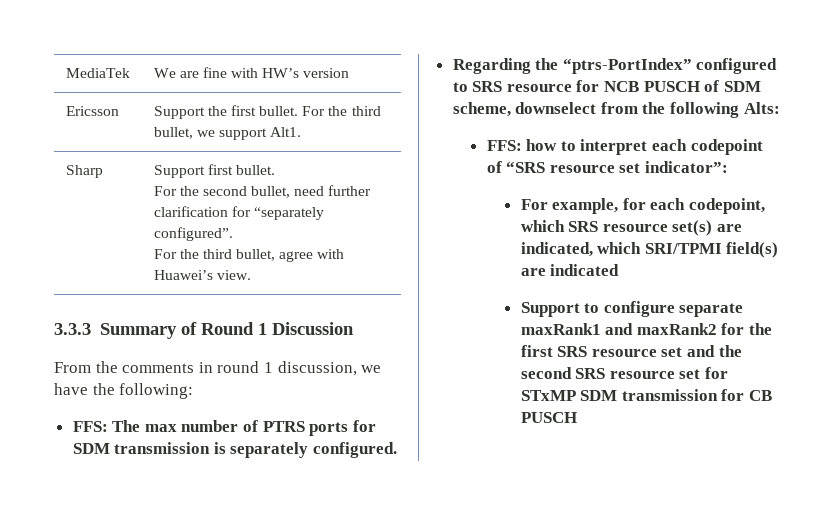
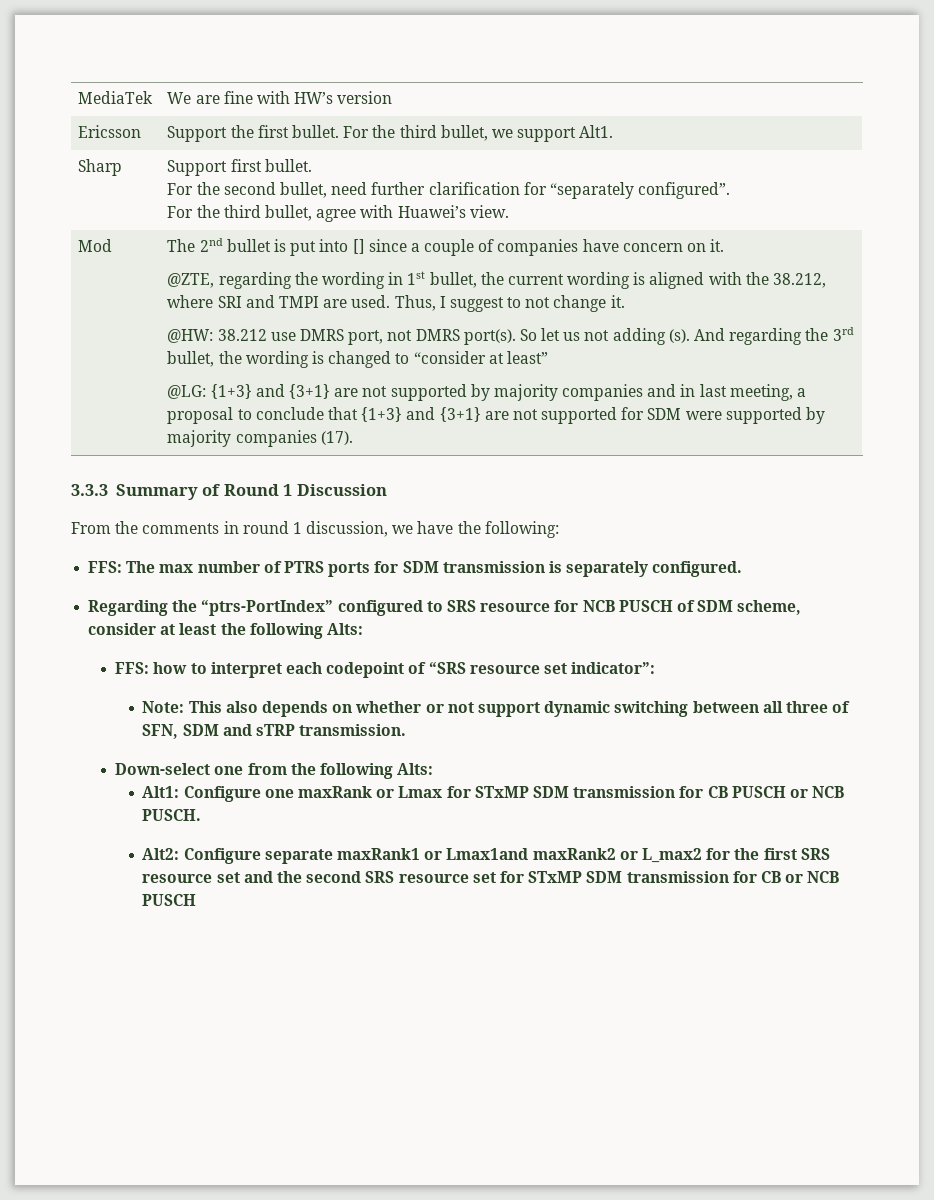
(251, 275) none -> [78,239,113,252] [167,238,725,256] [167,271,827,289] [167,295,625,312] [167,327,854,345] [167,351,548,368] [167,384,807,401] [167,407,826,424] [167,430,353,447] // Mod | The 2nd bullet is put into [] since a couple of companies have concern on it. // @ZTE, regarding the wording in 1st bullet, the current wording is aligned with the 38.212, where SRI and TMPI are used. Thus, I suggest to not change it. // @HW: 38.212 use DMRS port, not DMRS port(s). So let us not adding (s). And regarding the 3rd bullet, the wording is changed to “consider at least” // @LG: {1+3} and {3+1} are not supported by majority companies and in last meeting, a proposal to conclude that {1+3} and {3+1} are not supported for SDM were supported by majority companies (17).
[515,102,638,114] downselect from -> [88,623,217,635] consider at least
[520,198,765,214] [520,220,742,236] [520,242,779,258] [520,264,620,276] [520,301,744,317] [520,323,717,335] For example, for each codepoint, which SRS resource set(s) are indicated, which SRI/TPMI field(s) are indicated // Support to configure separate maxRank1 and maxRank2 -> [142,701,851,717] [142,724,407,739] [115,763,434,779] [142,786,845,802] [142,809,202,821] [142,848,702,864] Note: This also depends on whether or not support dynamic switching between all three of SFN, SDM and sTRP transmission. // Down-select one from the following Alts: // Alt1: Configure one maxRank or Lmax for STxMP SDM transmission for CB PUSCH or NCB PUSCH. // Alt2: Configure separate maxRank1 or Lmax1and maxRank2 or L_max2
(772, 395) none -> [785,871,840,883] or NCB

